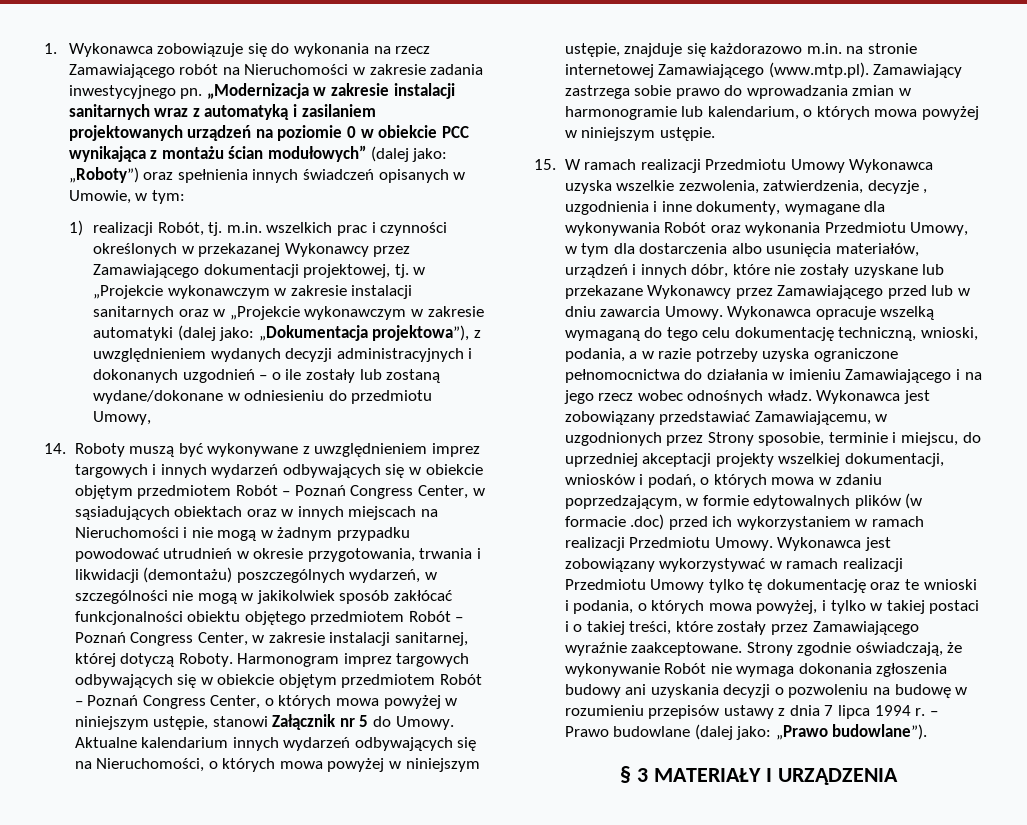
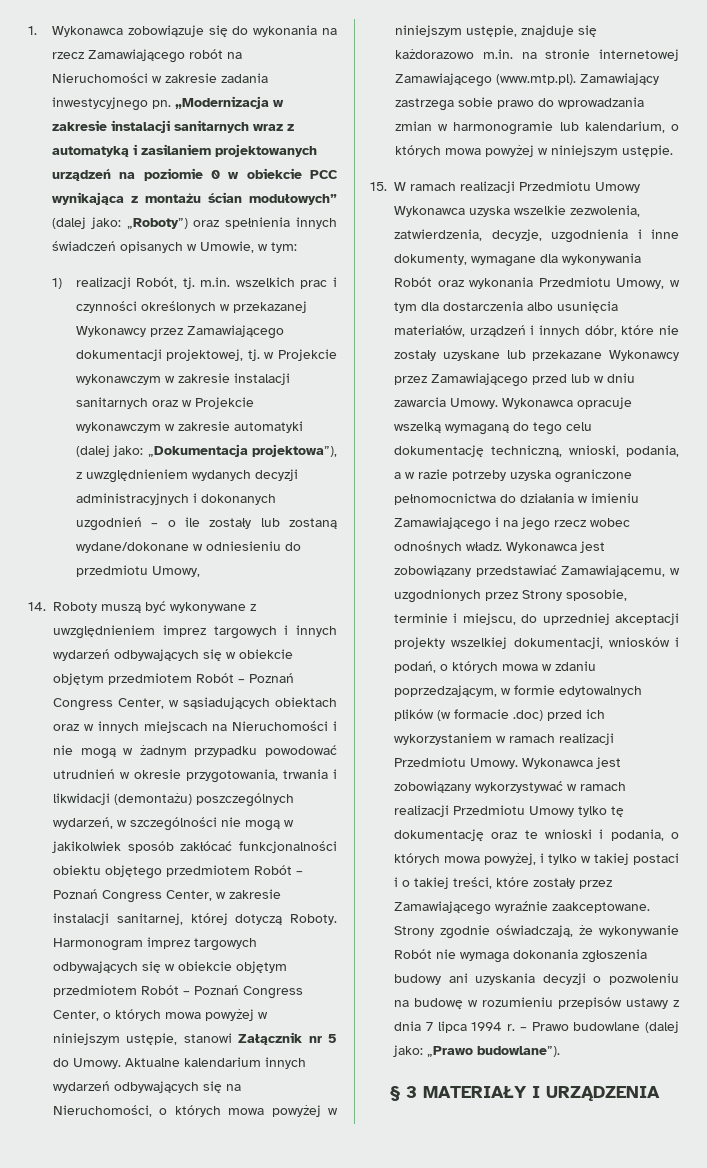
[93,285,164,299] „Projekcie -> [278,349,338,361] Projekcie
[229,306,300,320] „Projekcie -> [194,397,254,409] Projekcie
[867,180,928,194] decyzje , -> [491,229,542,241] decyzje,

